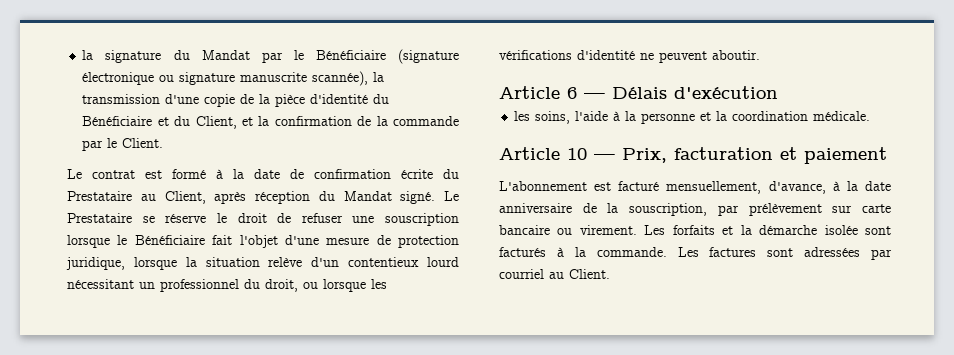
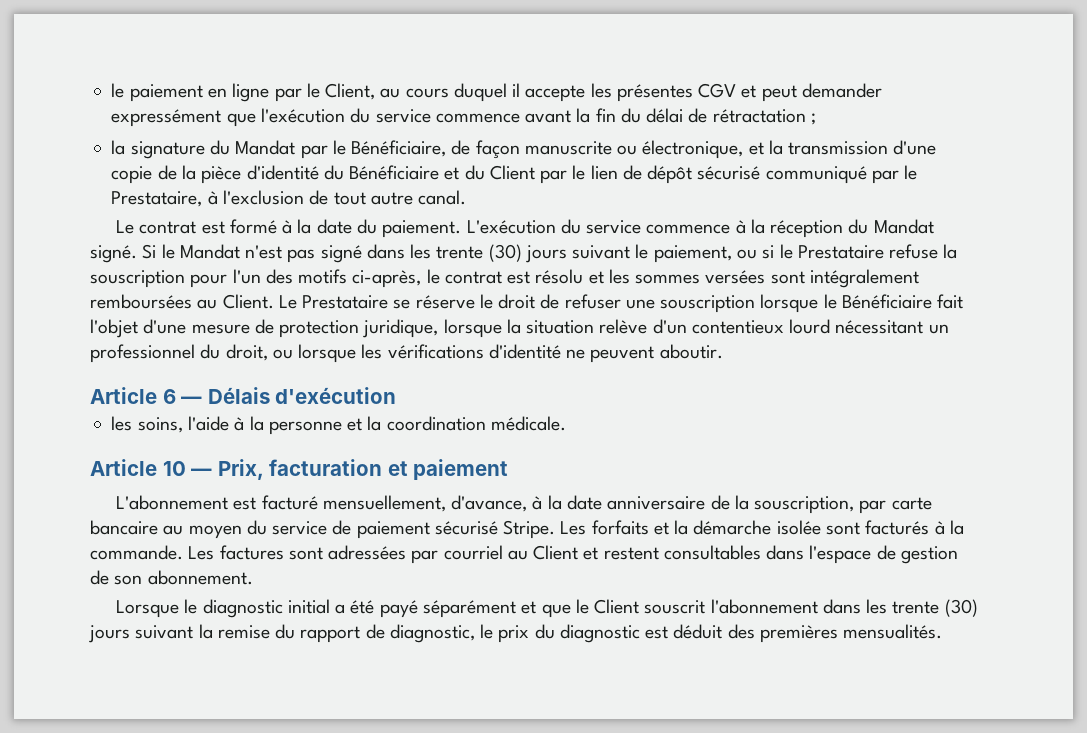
(82, 55) none -> [111,83,882,102] [111,108,816,127] le paiement en ligne par le Client, au cours duquel il accepte les présentes CGV et peut demander expressément que l'exécution du service commence avant la fin du délai de rétractation ; //
[315,49,459,64] [82,71,369,86] Bénéficiaire (signature électronique ou signature manuscrite scannée), -> [351,140,764,159] Bénéficiaire, de façon manuscrite ou électronique, et
[195,116,459,129] [82,138,164,151] Client, et la confirmation de la commande par le Client. -> [489,165,918,184] [111,190,467,207] Client par le lien de dépôt sécurisé communiqué par le Prestataire, à l'exclusion de tout autre canal.
[290,169,459,179] [67,191,436,204] de confirmation écrite du Prestataire au Client, après réception du Mandat signé. -> [356,219,934,238] [90,244,958,263] [90,269,919,288] [90,294,274,309] du paiement. L'exécution du service commence à la réception du Mandat signé. Si le Mandat n'est pas signé dans les trente (30) jours suivant le paiement, ou si le Prestataire refuse la souscription pour l'un des motifs ci-après, le contrat est résolu et les sommes versées sont intégralement remboursées au Client.
[748,203,891,216] [499,225,637,235] prélèvement sur carte bancaire ou virement. -> [891,497,932,510] [90,520,556,539] carte bancaire au moyen du service de paiement sécurisé Stripe.
[569,269,610,279] Client. -> [533,545,958,564] [90,570,253,585] [116,599,978,618] [88,624,943,643] Client et restent consultables dans l'espace de gestion de son abonnement. // Lorsque le diagnostic initial a été payé séparément et que le Client souscrit l'abonnement dans les trente (30) jours suivant la remise du rapport de diagnostic, le prix du diagnostic est déduit des premières mensualités.

